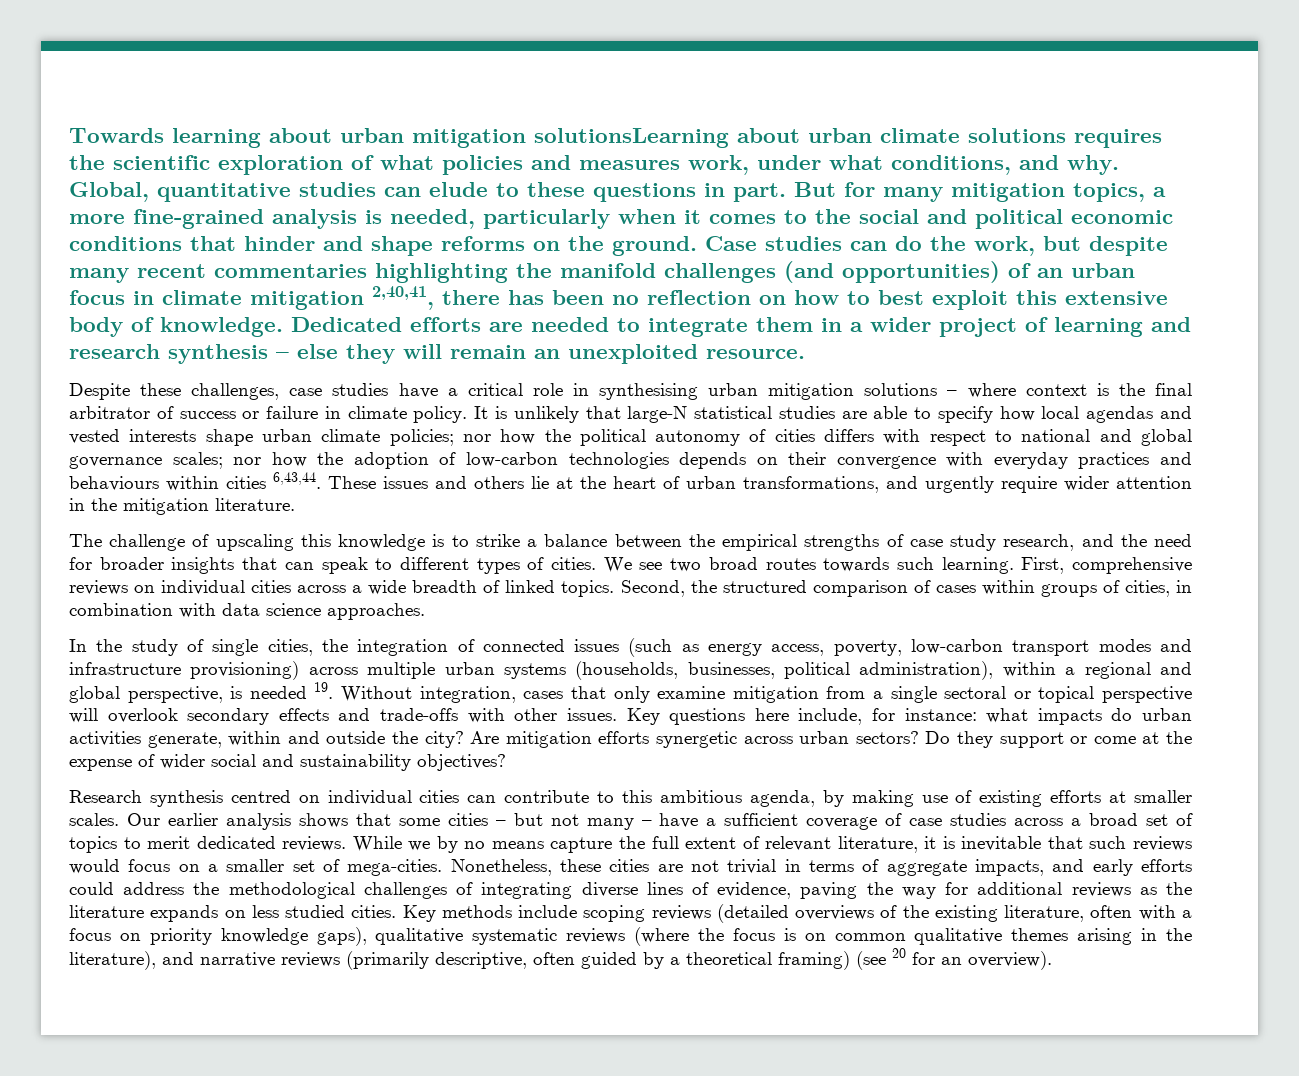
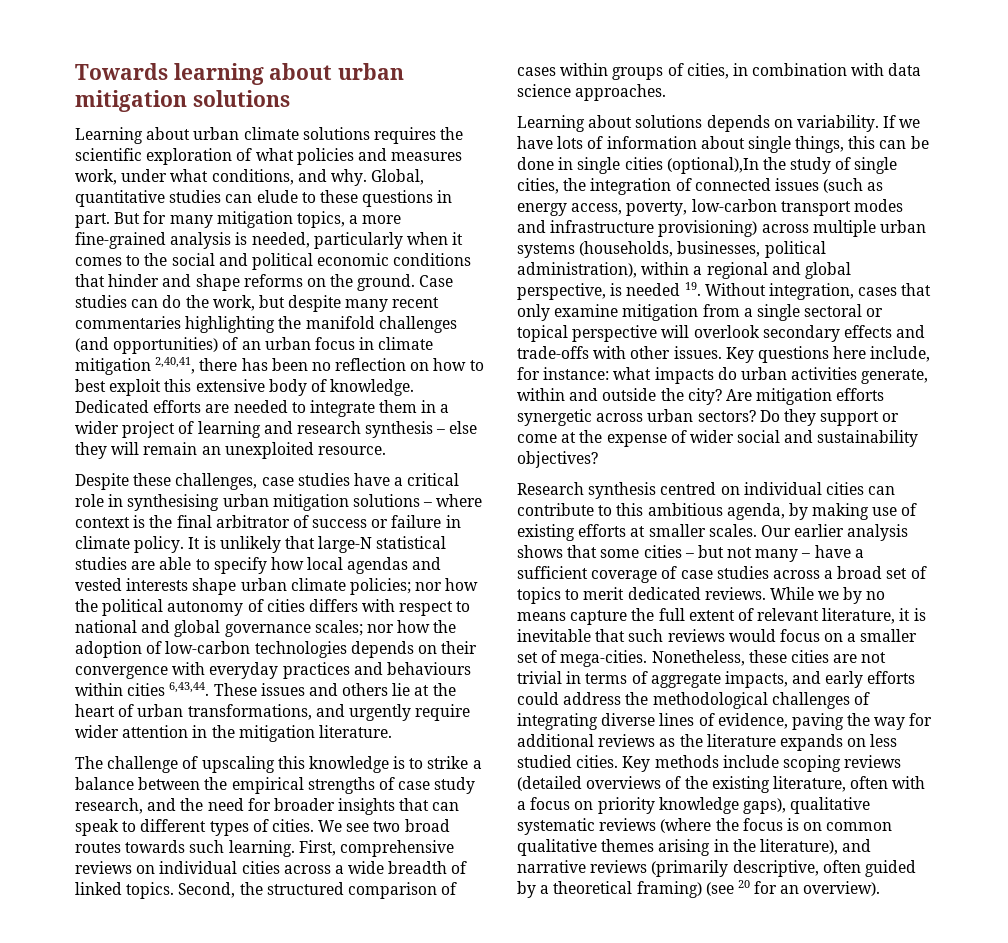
[534,128,729,148] solutionsLearning -> [192,90,290,107] [75,127,143,144] solutions // Learning
[69,639,87,652] In -> [517,115,921,132] [517,136,929,153] [517,157,759,174] Learning about solutions depends on variability. If we have lots of information about single things, this can be done in single cities (optional),In

